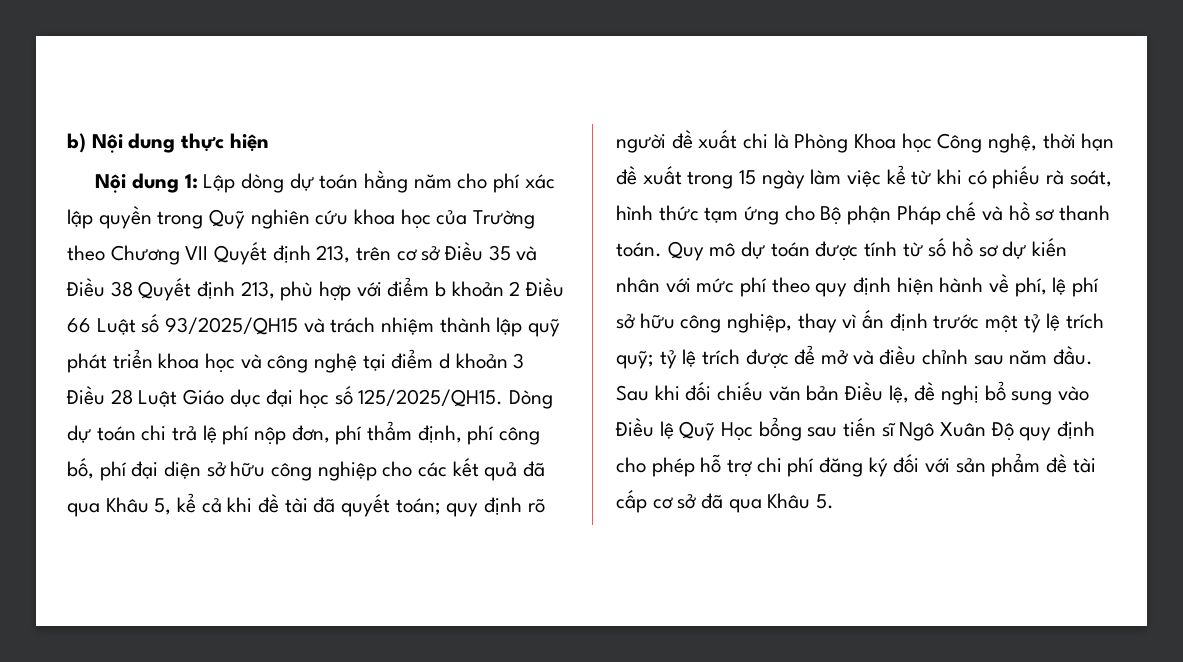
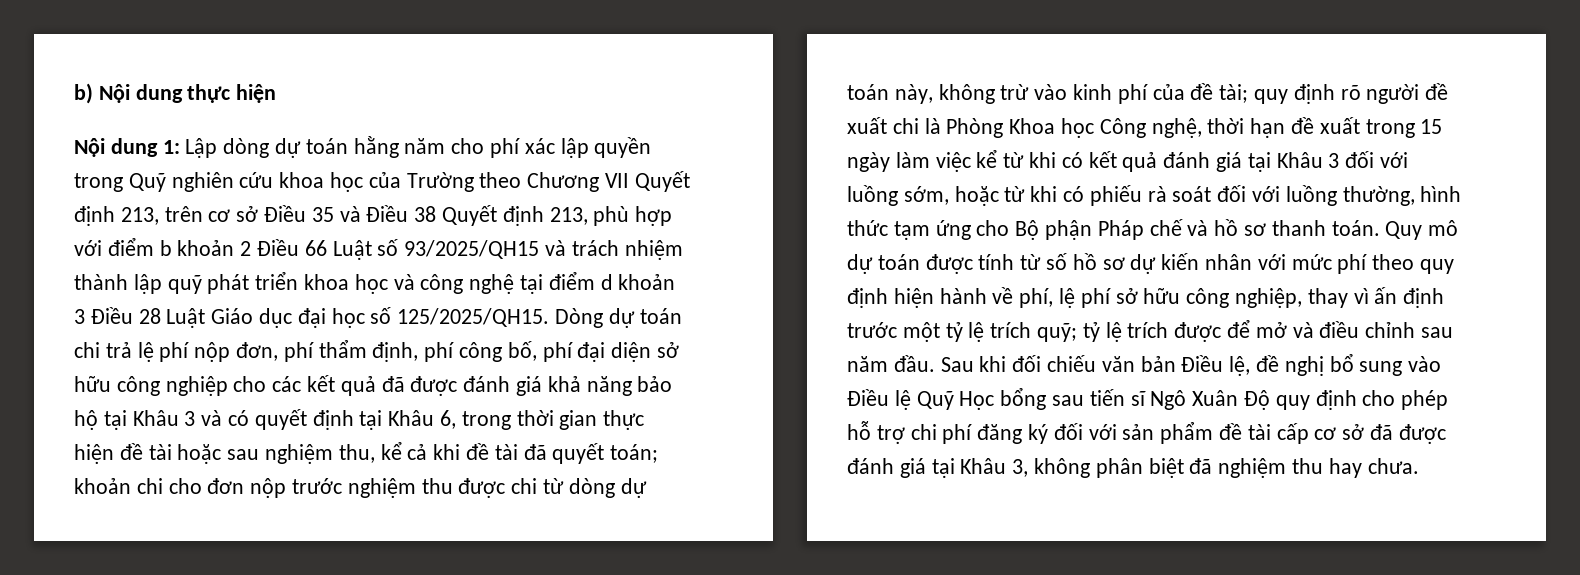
[67,497,172,517] qua Khâu 5, -> [410,376,673,396] [74,409,645,430] [74,443,375,464] được đánh giá khả năng bảo hộ tại Khâu 3 và có quyết định tại Khâu 6, trong thời gian thực hiện đề tài hoặc sau nghiệm thu,
(441, 506) none -> [74,478,647,498] [847,83,1249,104] khoản chi cho đơn nộp trước nghiệm thu được chi từ dòng dự toán này, không trừ vào kinh phí của đề tài;
[992,166,1112,189] phiếu rà soát, -> [1088,151,1409,172] [847,185,1415,206] kết quả đánh giá tại Khâu 3 đối với luồng sớm, hoặc từ khi có phiếu rà soát đối với luồng thường,
[728,493,835,513] qua Khâu 5. -> [1398,424,1446,444] [847,458,1419,478] được đánh giá tại Khâu 3, không phân biệt đã nghiệm thu hay chưa.

